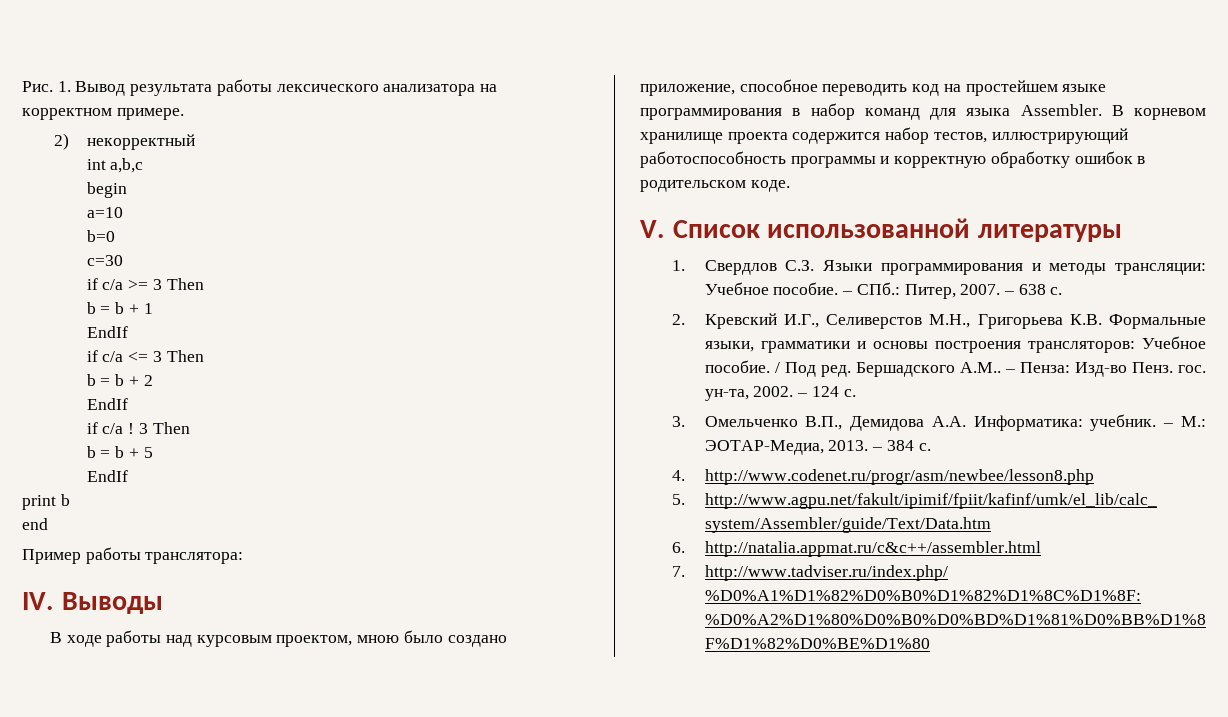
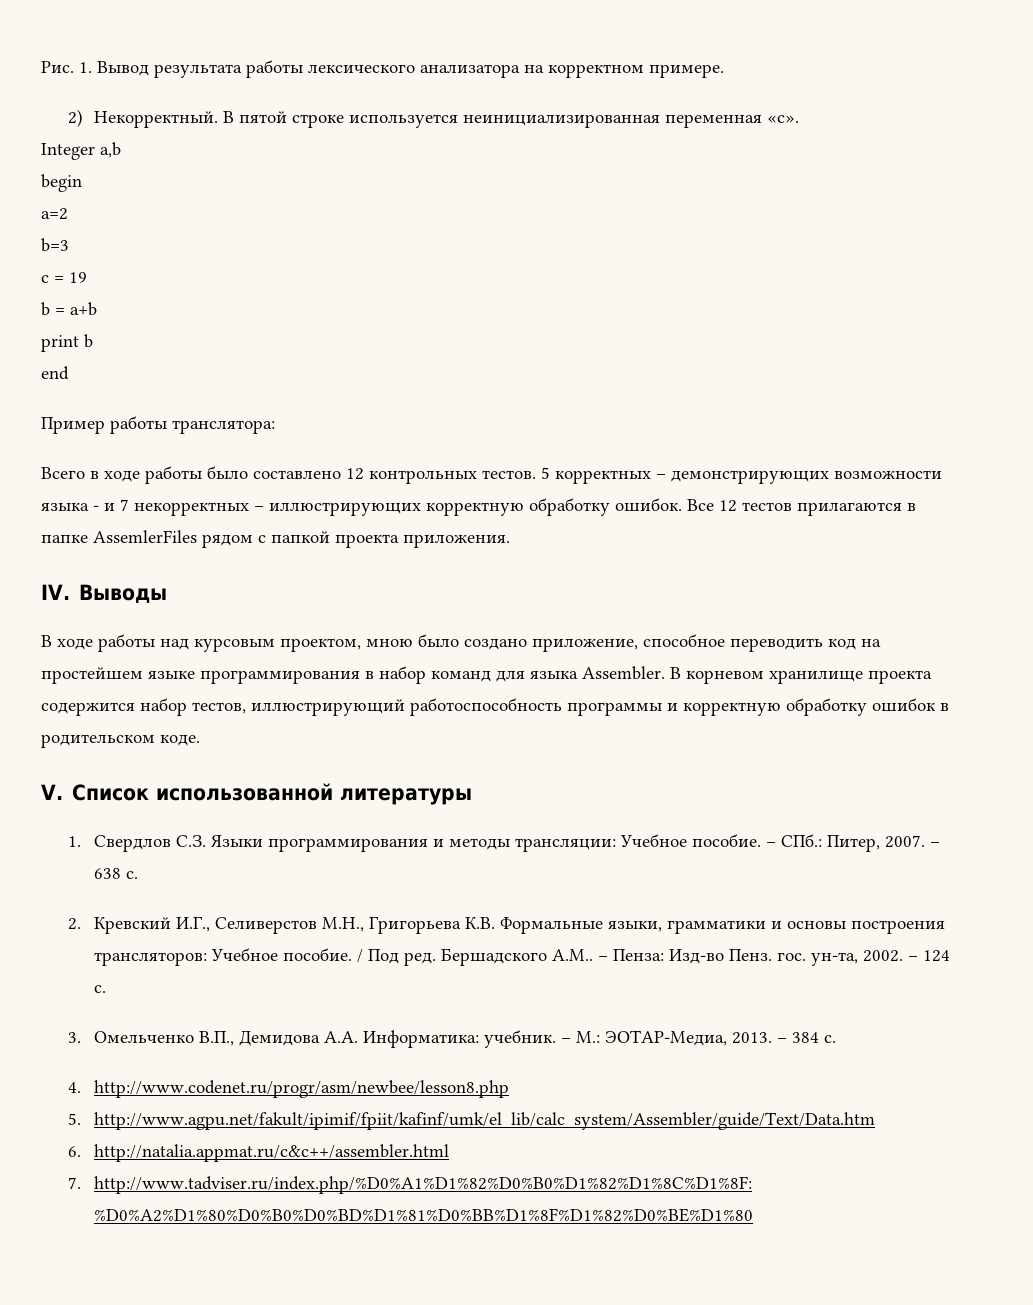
[86,134,195,150] [86,158,144,173] [86,182,127,198] [86,207,123,218] [86,230,115,242] [86,255,123,266] [86,278,204,290] [86,302,153,314] [86,326,128,338] [86,350,204,362] [86,374,153,386] [86,398,128,410] [86,422,190,434] [86,446,153,458] [86,470,128,482] некорректный // int a,b,c // begin // a=10 // b=0 // c=30 // if c/a >= 3 Then // b = b + 1 // EndIf // if c/a <= 3 Then // b = b + 2 // EndIf // if c/a ! 3 Then // b = b + 5 // EndIf -> [94,111,800,128] [41,142,121,160] [41,174,82,192] [41,208,68,220] [41,238,69,252] [41,272,87,283] [41,302,97,316] Некорректный. В пятой строке используется неинициализированная переменная «c». // Integer a,b // begin // a=2 // b=3 // c = 19 // b = a+b
(244, 558) none -> [41,466,942,484] [41,498,916,516] [41,530,510,548] // Всего в ходе работы было составлено 12 контрольных тестов. 5 корректных – демонстрирующих возможности языка - и 7 некорректных – иллюстрирующих корректную обработку ошибок. Все 12 тестов прилагаются в папке AssemlerFiles рядом с папкой проекта приложения.

